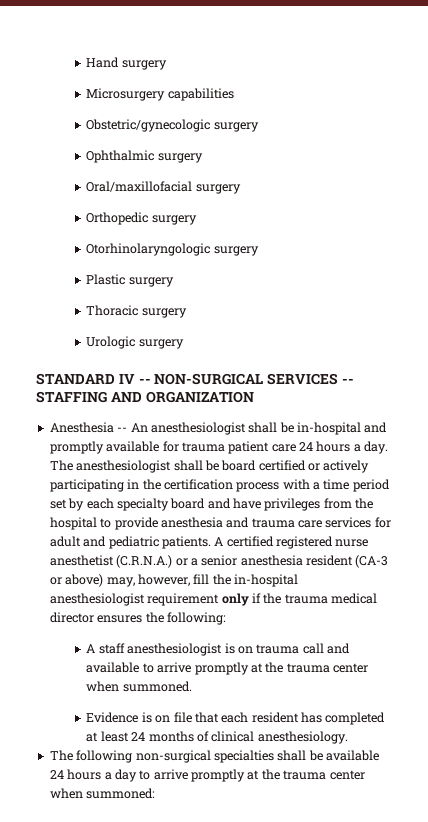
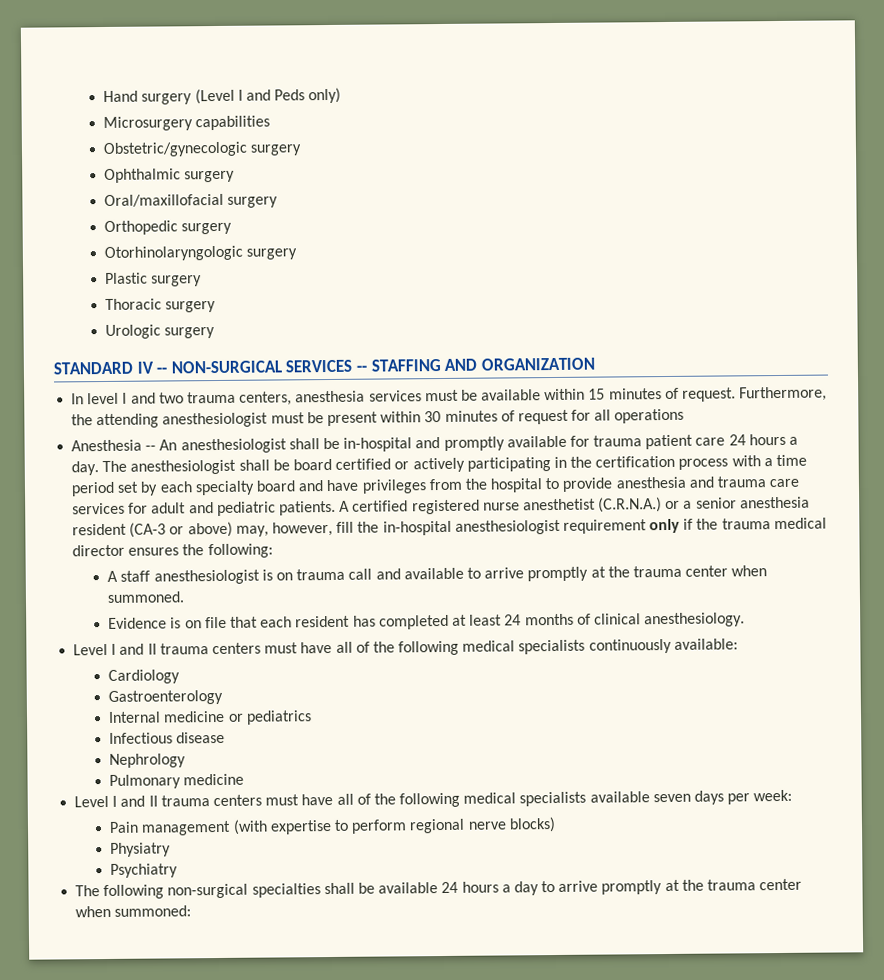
(167, 65) none -> [194,87,342,105] (Level I and Peds only)
(254, 397) none -> [71,386,828,406] [71,408,685,429] // In level I and two trauma centers, anesthesia services must be available within 15 minutes of request. Furthermore, the attending anesthesiologist must be present within 30 minutes of request for all operations
(348, 737) none -> [73,638,738,656] [108,669,181,684] [108,689,224,705] [108,710,312,725] [109,731,226,744] [109,753,187,768] [109,773,245,789] [74,789,793,808] [109,817,556,836] [110,842,172,857] [110,863,179,878] // Level I and II trauma centers must have all of the following medical specialists continuously available: // Cardiology // Gastroenterology // Internal medicine or pediatrics // Infectious disease // Nephrology // Pulmonary medicine // Level I and II trauma centers must have all of the following medical specialists available seven days per week: // Pain management (with expertise to perform regional nerve blocks) // Physiatry // Psychiatry

